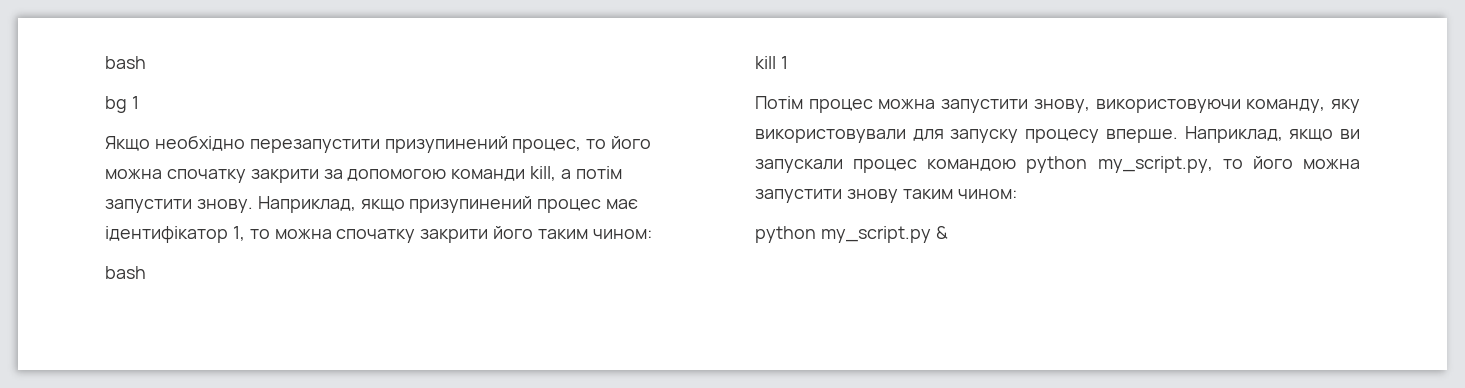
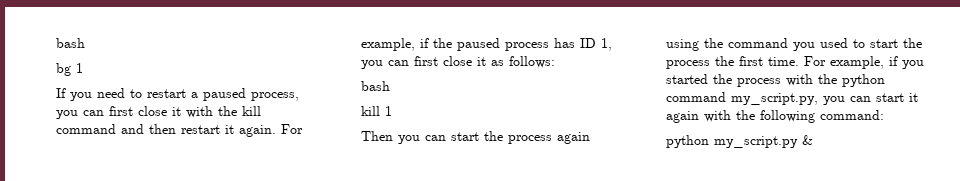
[105,135,652,153] [105,166,622,183] [105,196,639,213] [105,226,652,243] [105,266,146,279] [755,56,788,69] [755,96,1360,113] [755,126,1360,143] [755,156,1360,173] [755,189,1017,203] Якщо необхідно перезапустити призупинений процес, то його можна спочатку закрити за допомогою команди kill, а потім запустити знову. Наприклад, якщо призупинений процес має ідентифікатор 1, то можна спочатку закрити його таким чином: // bash // kill 1 // Потім процес можна запустити знову, використовуючи команду, яку використовували для запуску процесу вперше. Наприклад, якщо ви запускали процес командою python my_script.py, то його можна запустити знову таким чином: -> [56,88,299,101] [56,106,261,119] [56,124,303,137] [361,38,612,51] [361,56,555,69] [361,81,390,91] [361,106,392,116] [361,131,590,144] [666,38,922,51] [666,56,924,69] [666,74,885,87] [666,92,918,105] [666,110,884,123] If you need to restart a paused process, you can first close it with the kill command and then restart it again. For example, if the paused process has ID 1, you can first close it as follows: // bash // kill 1 // Then you can start the process again using the command you used to start the process the first time. For example, if you started the process with the python command my_script.py, you can start it again with the following command:

